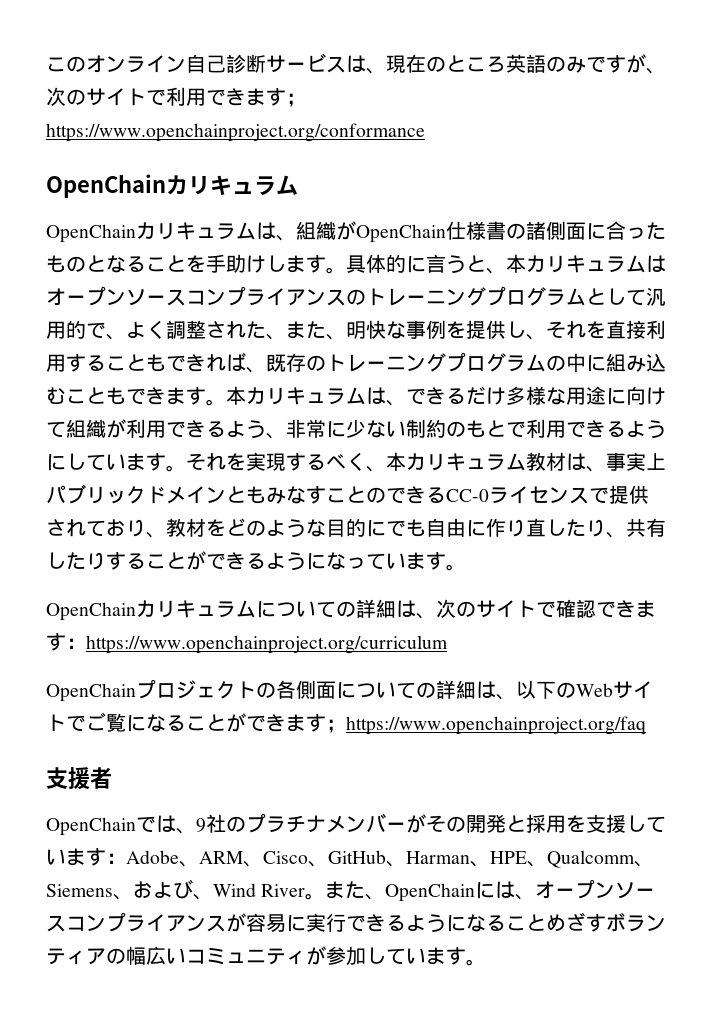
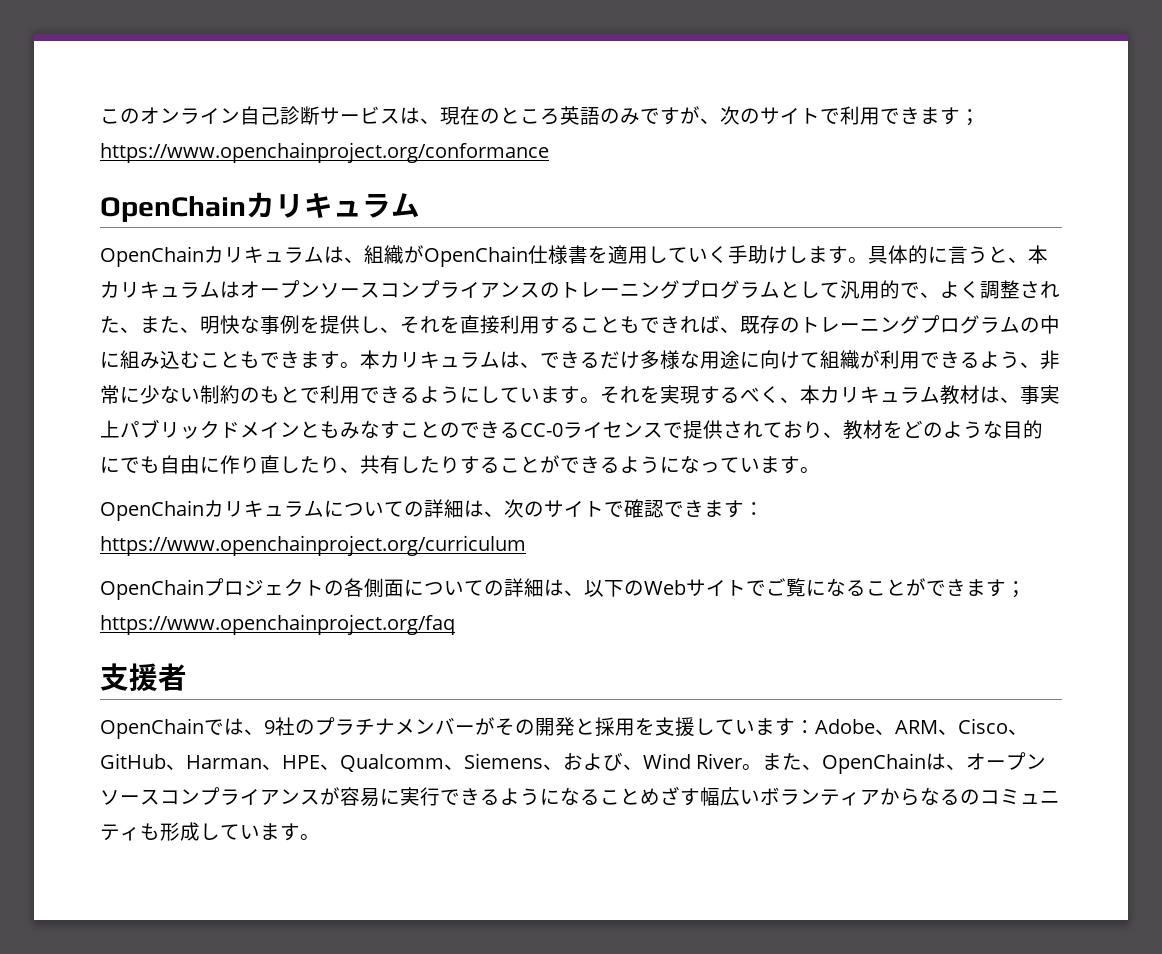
[506,221,666,240] [46,255,206,273] の諸側面に合ったものとなることを -> [588,245,728,264] を適用していく
[475,882,496,899] に -> (927, 763) none
(606, 923) none -> [700,787,760,806] 幅広い
[106,946,186,965] の幅広い -> [880,788,980,806] からなるの
[306,946,366,966] が参加 -> [140,822,200,841] も形成

